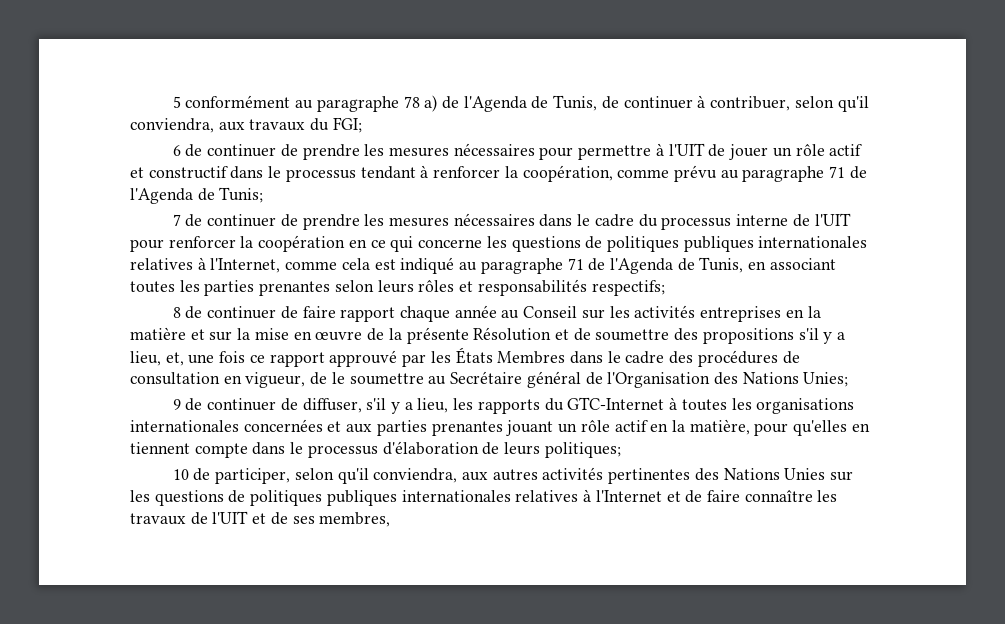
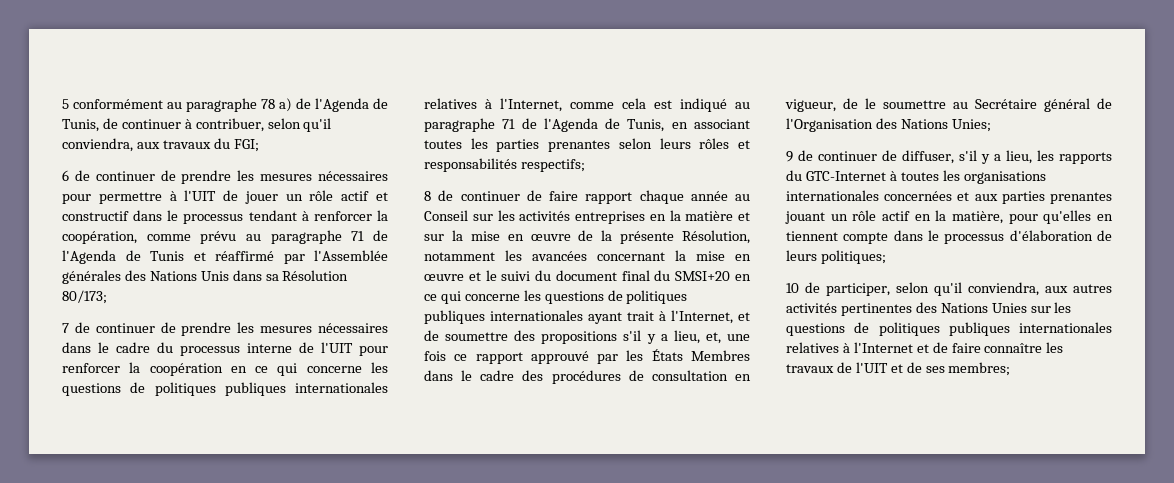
[219,187,264,203] Tunis; -> [150,250,388,264] [62,270,349,284] [62,290,107,304] Tunis et réaffirmé par l'Assemblée générales des Nations Unis dans sa Résolution 80/173;
[473,327,552,341] Résolution -> [682,230,750,244] [424,250,751,261] [424,270,751,281] [424,290,688,304] [424,310,733,324] Résolution, notamment les avancées concernant la mise en œuvre et le suivi du document final du SMSI+20 en ce qui concerne les questions de politiques publiques internationales ayant trait à l'Internet,
[319,512,391,527] membres, -> [948,362,1011,376] membres;

